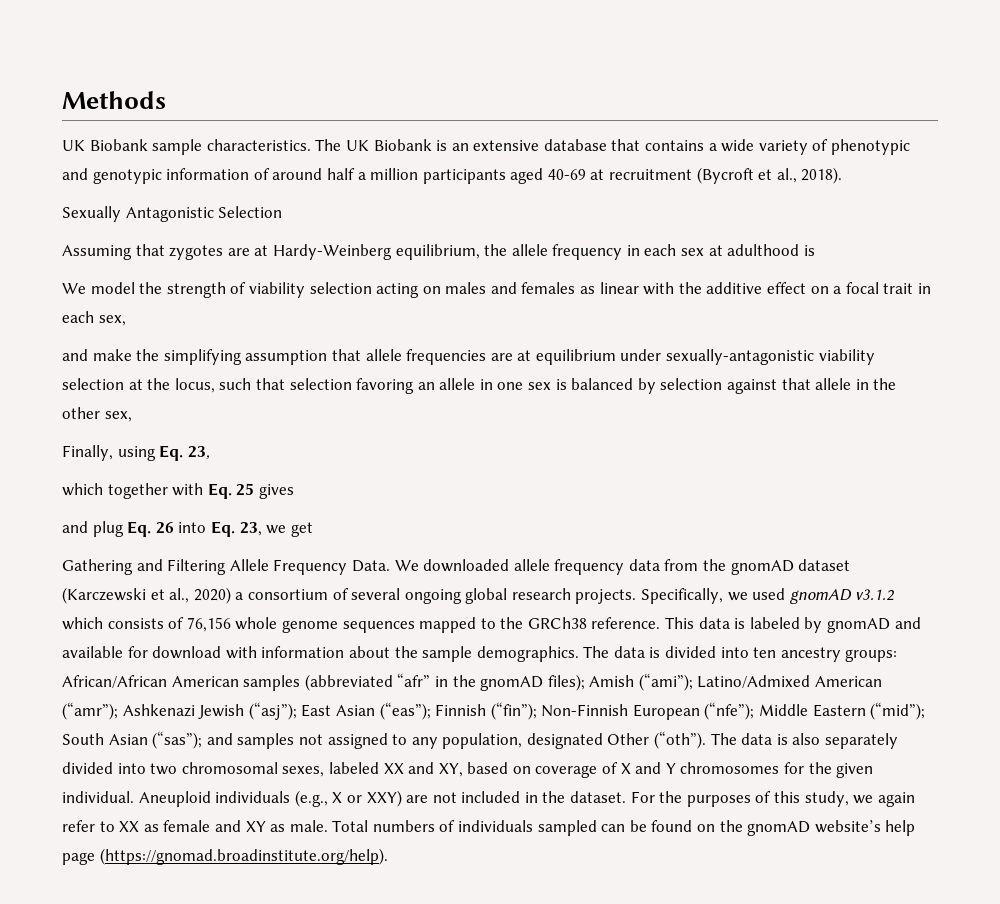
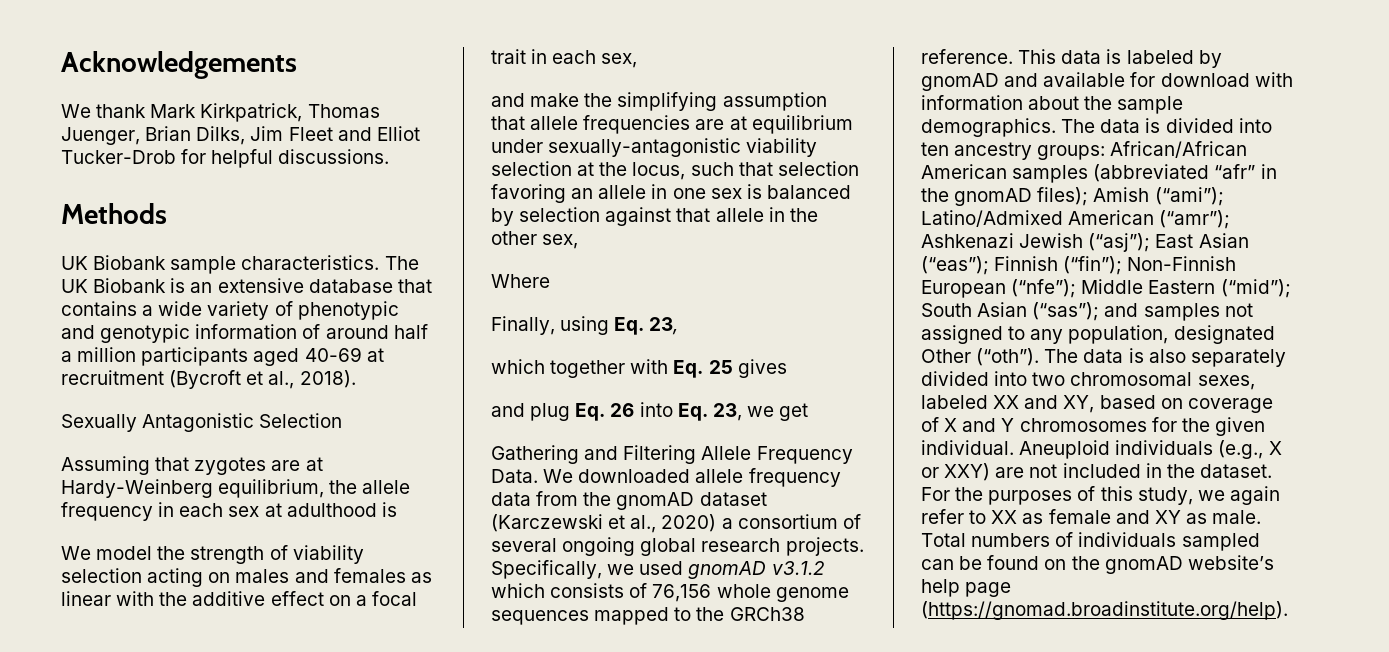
(62, 100) none -> [61,51,297,79] [61,103,380,122] [61,126,420,145] [61,149,390,168] Acknowledgements // We thank Mark Kirkpatrick, Thomas Juenger, Brian Dilks, Jim Fleet and Elliot Tucker-Drob for helpful discussions. //
(132, 416) none -> [491,274,550,288] // Where

